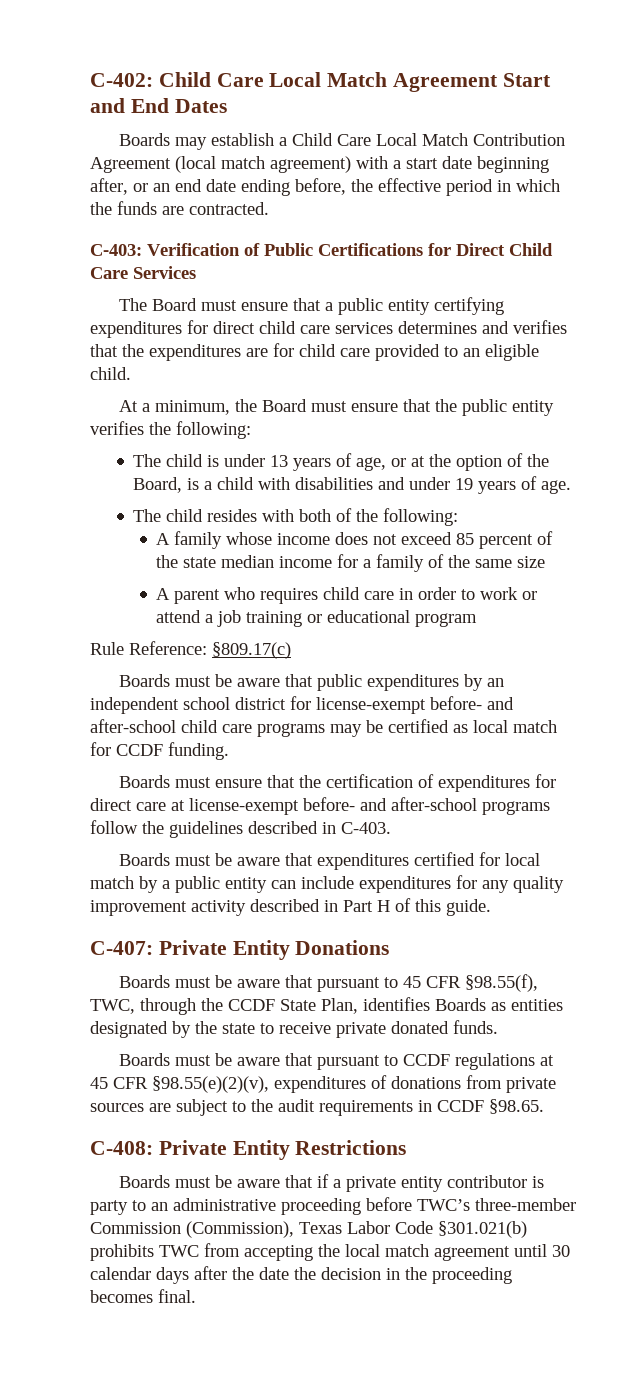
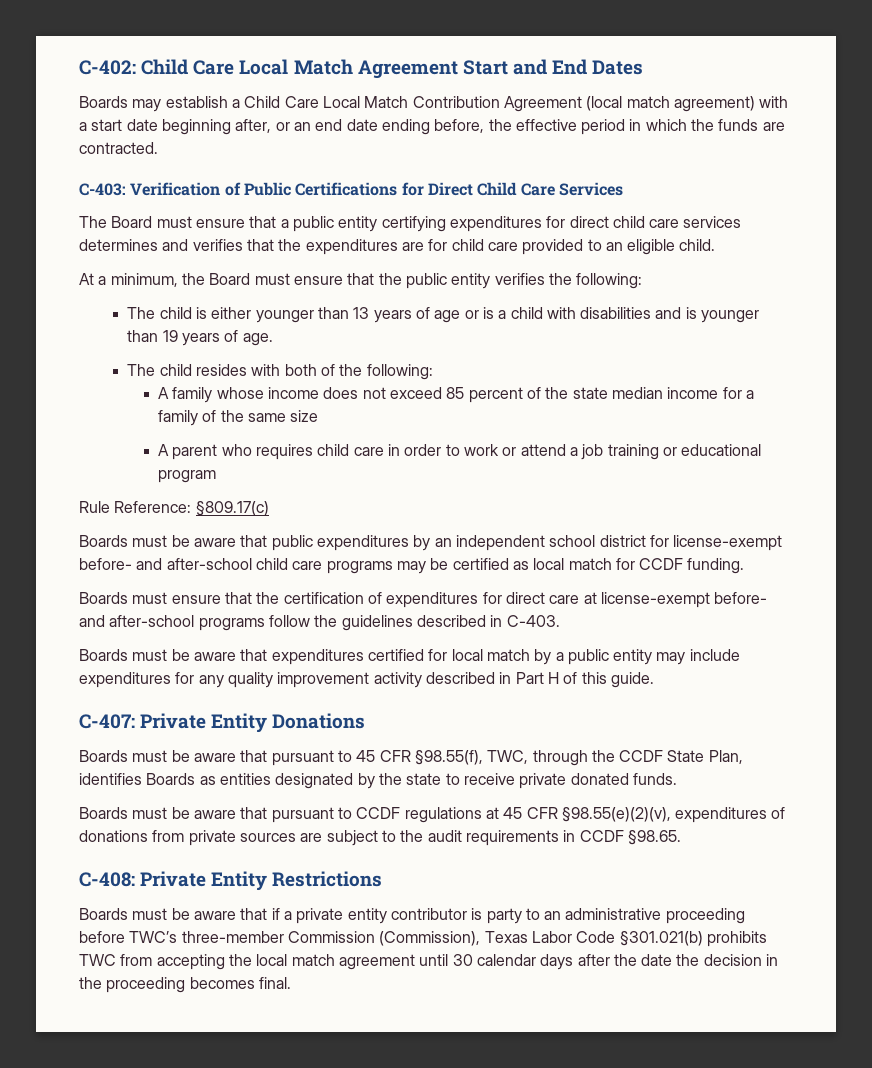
[224,453,550,471] [133,477,183,493] under 13 years of age, or at the option of the Board, -> [211,307,479,323] either younger than 13 years of age or
[409,477,451,490] under -> [685,307,760,323] [127,330,159,342] is younger than
[271,880,296,889] can -> [656,652,686,665] may

